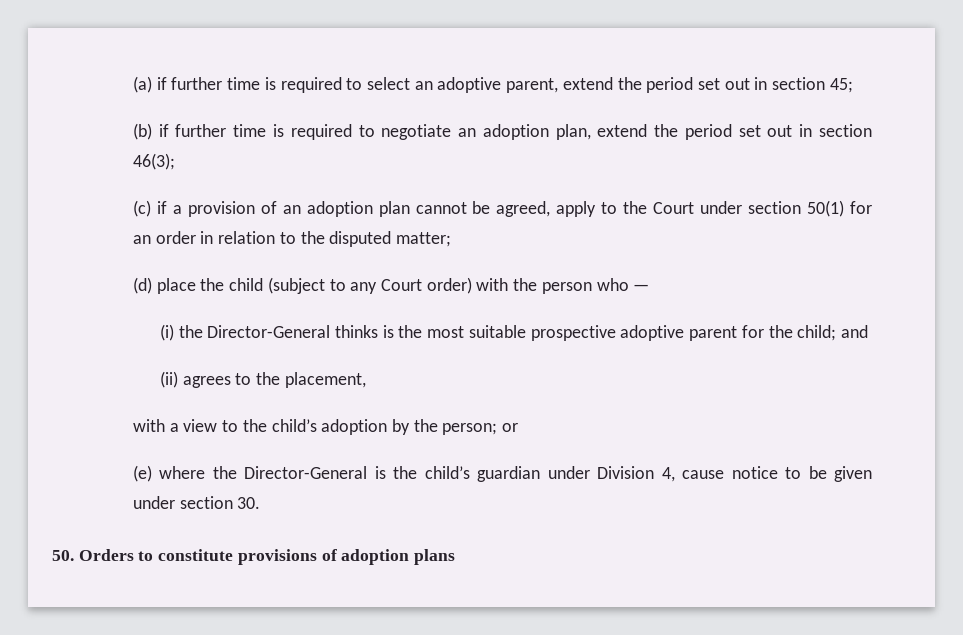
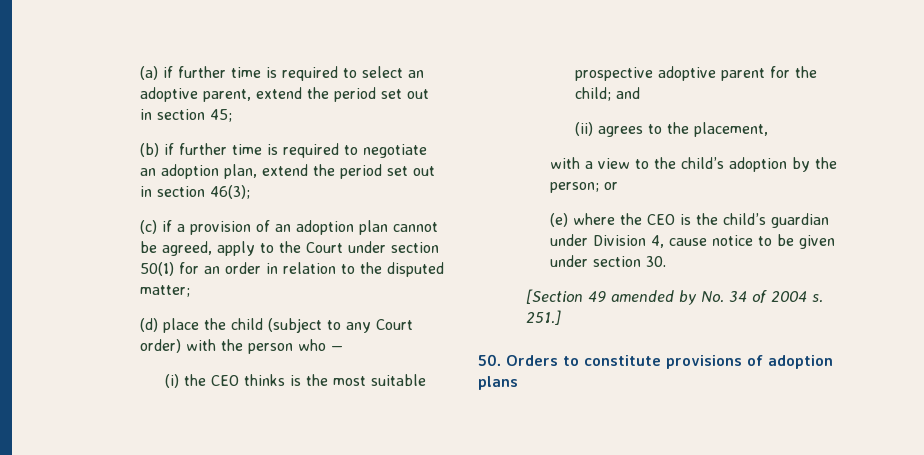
[207,325,331,338] Director-General -> [210,375,239,386] CEO
[244,466,368,479] Director-General -> [647,214,676,225] CEO
(261, 503) none -> [526,289,824,305] [526,310,562,325] // [Section 49 amended by No. 34 of 2004 s. 251.]

